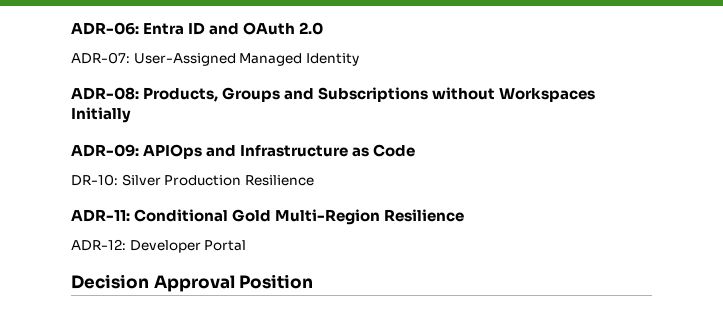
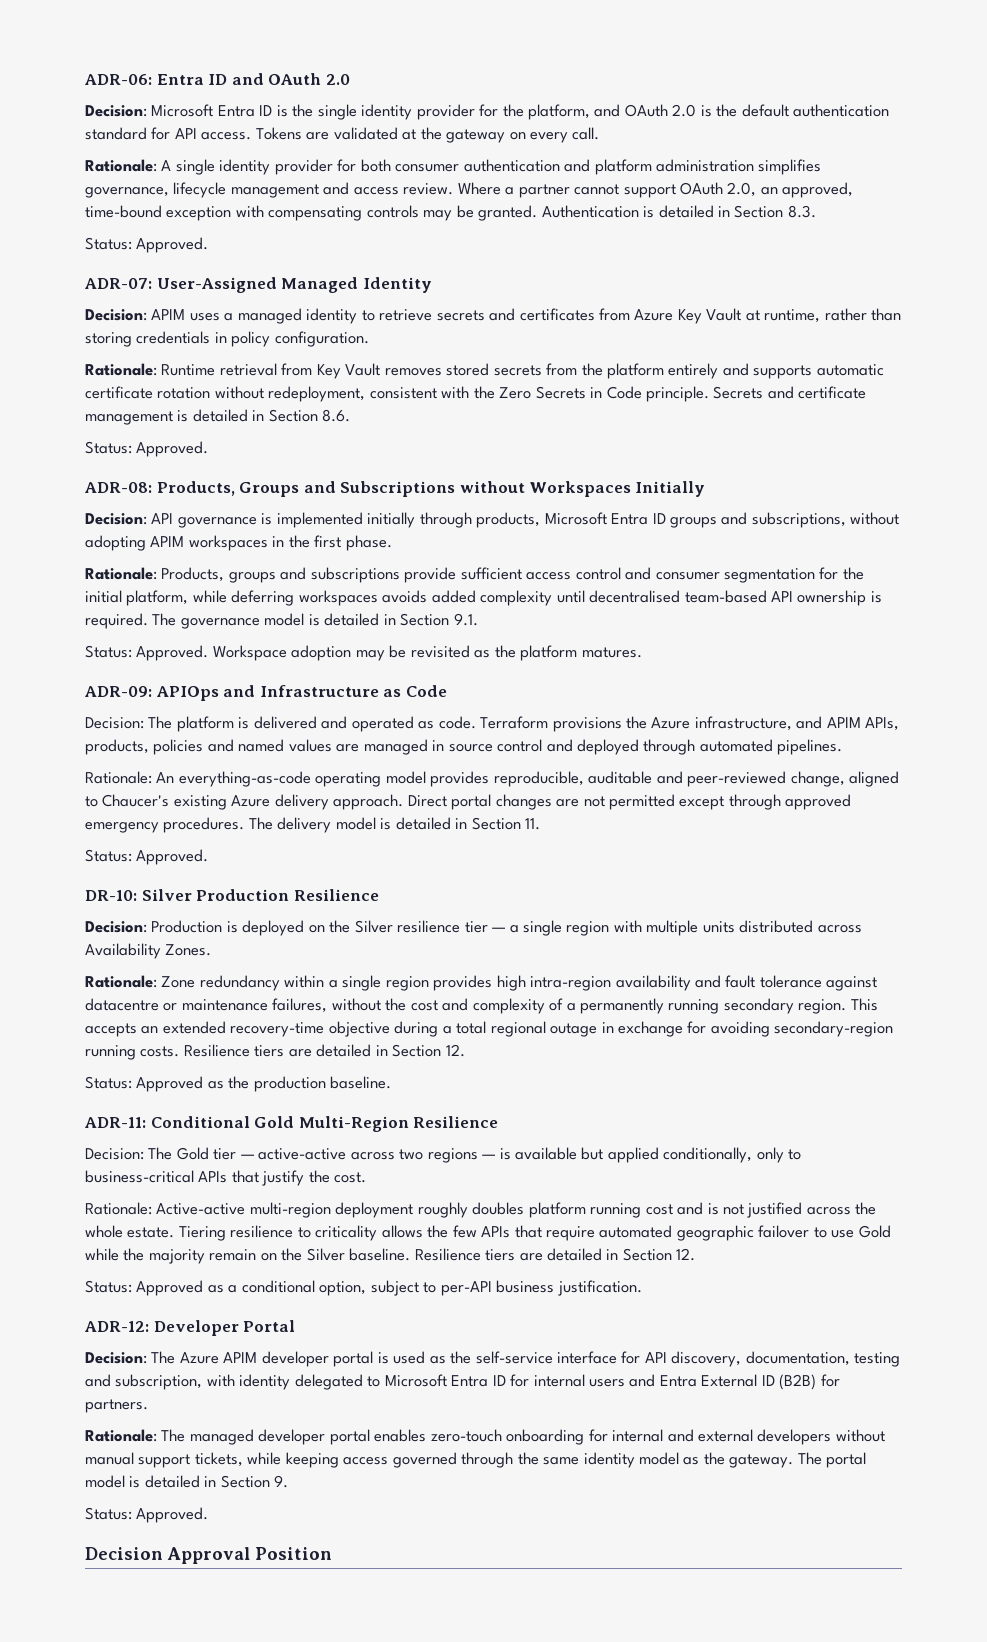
[71,52,359,66] ADR-07: User-Assigned Managed Identity -> [85,104,890,120] [85,127,600,143] [85,159,822,175] [85,182,854,198] [85,205,816,221] [85,237,209,253] [84,277,432,293] [85,308,902,324] [85,331,369,347] [85,363,884,379] [85,386,867,402] [85,409,351,425] [85,441,209,457] Decision: Microsoft Entra ID is the single identity provider for the platform, and OAuth 2.0 is the default authentication standard for API access. Tokens are validated at the gateway on every call. // Rationale: A single identity provider for both consumer authentication and platform administration simplifies governance, lifecycle management and access review. Where a partner cannot support OAuth 2.0, an approved, time-bound exception with compensating controls may be granted. Authentication is detailed in Section 8.3. // Status: Approved. // ADR-07: User-Assigned Managed Identity // Decision: APIM uses a managed identity to retrieve secrets and certificates from Azure Key Vault at runtime, rather than storing credentials in policy configuration. // Rationale: Runtime retrieval from Key Vault removes stored secrets from the platform entirely and supports automatic certificate rotation without redeployment, consistent with the Zero Secrets in Code principle. Secrets and certificate management is detailed in Section 8.6. // Status: Approved.
(131, 115) none -> [85,512,900,528] [85,535,392,551] [85,567,864,583] [85,590,882,606] [85,613,478,629] [85,645,642,661] // Decision: API governance is implemented initially through products, Microsoft Entra ID groups and subscriptions, without adopting APIM workspaces in the first phase. // Rationale: Products, groups and subscriptions provide sufficient access control and consumer segmentation for the initial platform, while deferring workspaces avoids added complexity until decentralised team-based API ownership is required. The governance model is detailed in Section 9.1. // Status: Approved. Workspace adoption may be revisited as the platform matures.
[71,174,314,186] DR-10: Silver Production Resilience -> [85,716,900,732] [85,739,843,755] [85,771,900,787] [85,794,852,810] [85,817,541,833] [85,849,209,865] [85,889,379,901] [85,920,862,936] [85,943,212,959] [85,975,878,991] [85,998,878,1014] [85,1021,894,1037] [85,1044,465,1060] [85,1076,392,1092] Decision: The platform is delivered and operated as code. Terraform provisions the Azure infrastructure, and APIM APIs, products, policies and named values are managed in source control and deployed through automated pipelines. // Rationale: An everything-as-code operating model provides reproducible, auditable and peer-reviewed change, aligned to Chaucer's existing Azure delivery approach. Direct portal changes are not permitted except through approved emergency procedures. The delivery model is detailed in Section 11. // Status: Approved. // DR-10: Silver Production Resilience // Decision: Production is deployed on the Silver resilience tier — a single region with multiple units distributed across Availability Zones. // Rationale: Zone redundancy within a single region provides high intra-region availability and fault tolerance against datacentre or maintenance failures, without the cost and complexity of a permanently running secondary region. This accepts an extended recovery-time objective during a total regional outage in exchange for avoiding secondary-region running costs. Resilience tiers are detailed in Section 12. // Status: Approved as the production baseline.
[71,239,247,253] ADR-12: Developer Portal -> [85,1147,802,1163] [85,1170,367,1186] [85,1202,877,1218] [85,1225,891,1241] [85,1248,696,1264] [85,1280,642,1296] [84,1320,296,1336] [85,1351,901,1367] [85,1374,840,1390] [85,1399,148,1413] [85,1429,885,1445] [85,1452,867,1468] [85,1475,289,1488] [85,1507,209,1523] Decision: The Gold tier — active-active across two regions — is available but applied conditionally, only to business-critical APIs that justify the cost. // Rationale: Active-active multi-region deployment roughly doubles platform running cost and is not justified across the whole estate. Tiering resilience to criticality allows the few APIs that require automated geographic failover to use Gold while the majority remain on the Silver baseline. Resilience tiers are detailed in Section 12. // Status: Approved as a conditional option, subject to per-API business justification. // ADR-12: Developer Portal // Decision: The Azure APIM developer portal is used as the self-service interface for API discovery, documentation, testing and subscription, with identity delegated to Microsoft Entra ID for internal users and Entra External ID (B2B) for partners. // Rationale: The managed developer portal enables zero-touch onboarding for internal and external developers without manual support tickets, while keeping access governed through the same identity model as the gateway. The portal model is detailed in Section 9. // Status: Approved.

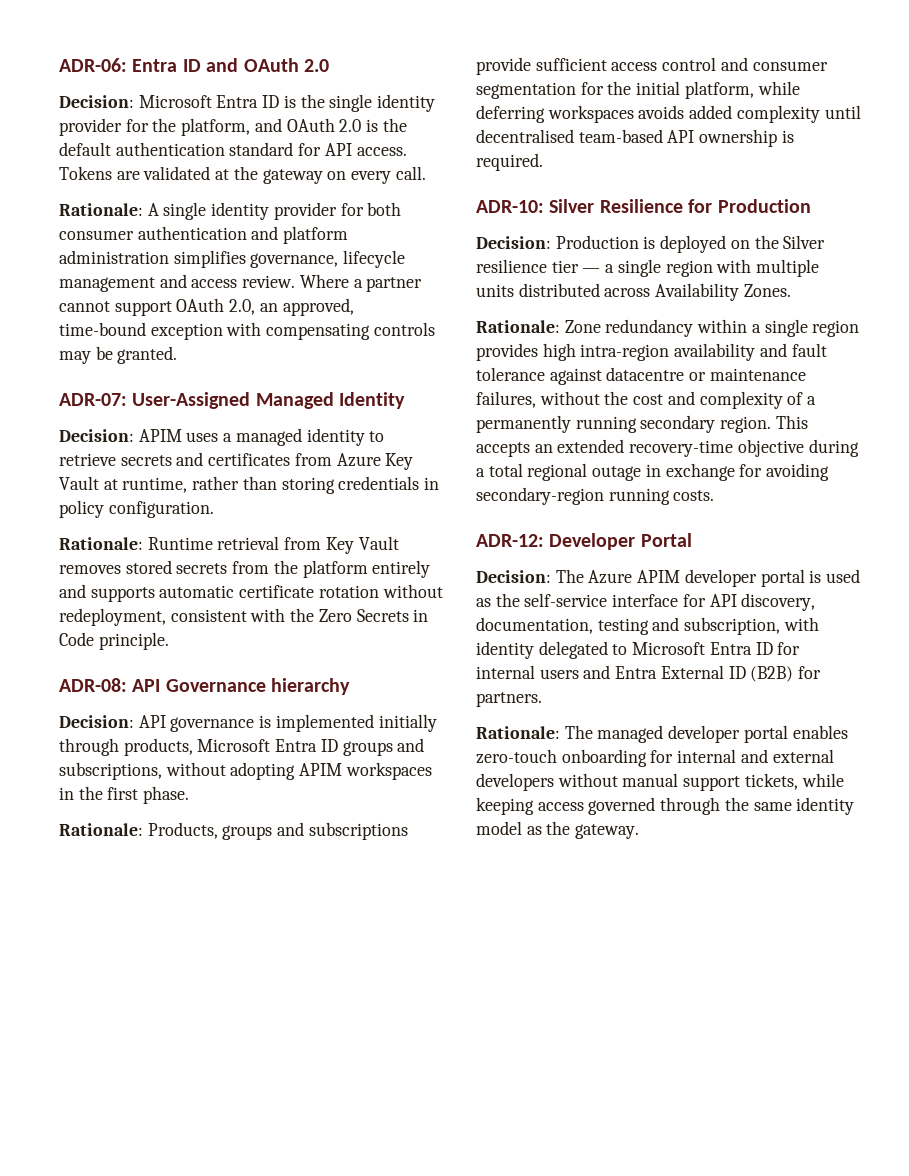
[541,205,816,218] [85,237,209,253] Authentication is detailed in Section 8.3. // Status: Approved. -> (178, 355) none
[713,386,867,399] [85,409,351,425] [85,441,209,457] [84,481,706,497] Secrets and certificate management is detailed in Section 8.6. // Status: Approved. // ADR-08: Products, Groups and Subscriptions without Workspaces Initially -> [59,678,351,695] // ADR-08: API Governance hierarchy
[152,613,478,629] [85,645,642,661] [84,685,447,701] [85,716,900,732] [85,739,843,755] [85,771,900,787] [85,794,852,810] [85,817,541,833] [85,849,209,865] [85,889,379,901] The governance model is detailed in Section 9.1. // Status: Approved. Workspace adoption may be revisited as the platform matures. // ADR-09: APIOps and Infrastructure as Code // Decision: The platform is delivered and operated as code. Terraform provisions the Azure infrastructure, and APIM APIs, products, policies and named values are managed in source control and deployed through automated pipelines. // Rationale: An everything-as-code operating model provides reproducible, auditable and peer-reviewed change, aligned to Chaucer's existing Azure delivery approach. Direct portal changes are not permitted except through approved emergency procedures. The delivery model is detailed in Section 11. // Status: Approved. // DR-10: Silver Production Resilience -> [476,199,811,213] // ADR-10: Silver Resilience for Production
[183,1044,465,1057] [85,1076,392,1092] [84,1116,499,1132] [85,1147,802,1163] [85,1170,367,1186] [85,1202,877,1218] [85,1225,891,1241] [85,1248,696,1264] [85,1280,642,1296] Resilience tiers are detailed in Section 12. // Status: Approved as the production baseline. // ADR-11: Conditional Gold Multi-Region Resilience // Decision: The Gold tier — active-active across two regions — is available but applied conditionally, only to business-critical APIs that justify the cost. // Rationale: Active-active multi-region deployment roughly doubles platform running cost and is not justified across the whole estate. Tiering resilience to criticality allows the few APIs that require automated geographic failover to use Gold while the majority remain on the Silver baseline. Resilience tiers are detailed in Section 12. // Status: Approved as a conditional option, subject to per-API business justification. -> (715, 495) none
[797,1452,867,1468] [85,1475,289,1488] [85,1507,209,1523] [85,1547,332,1564] The portal model is detailed in Section 9. // Status: Approved. // Decision Approval Position -> (640, 831) none

